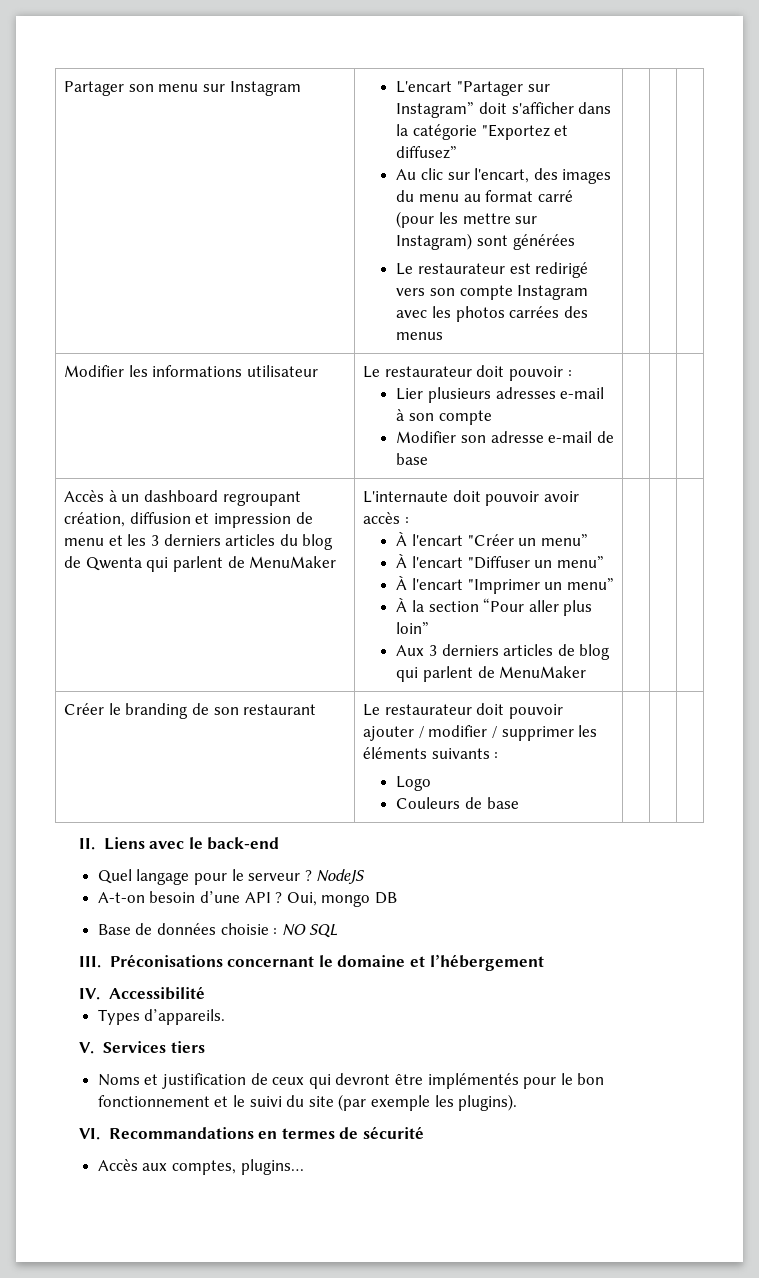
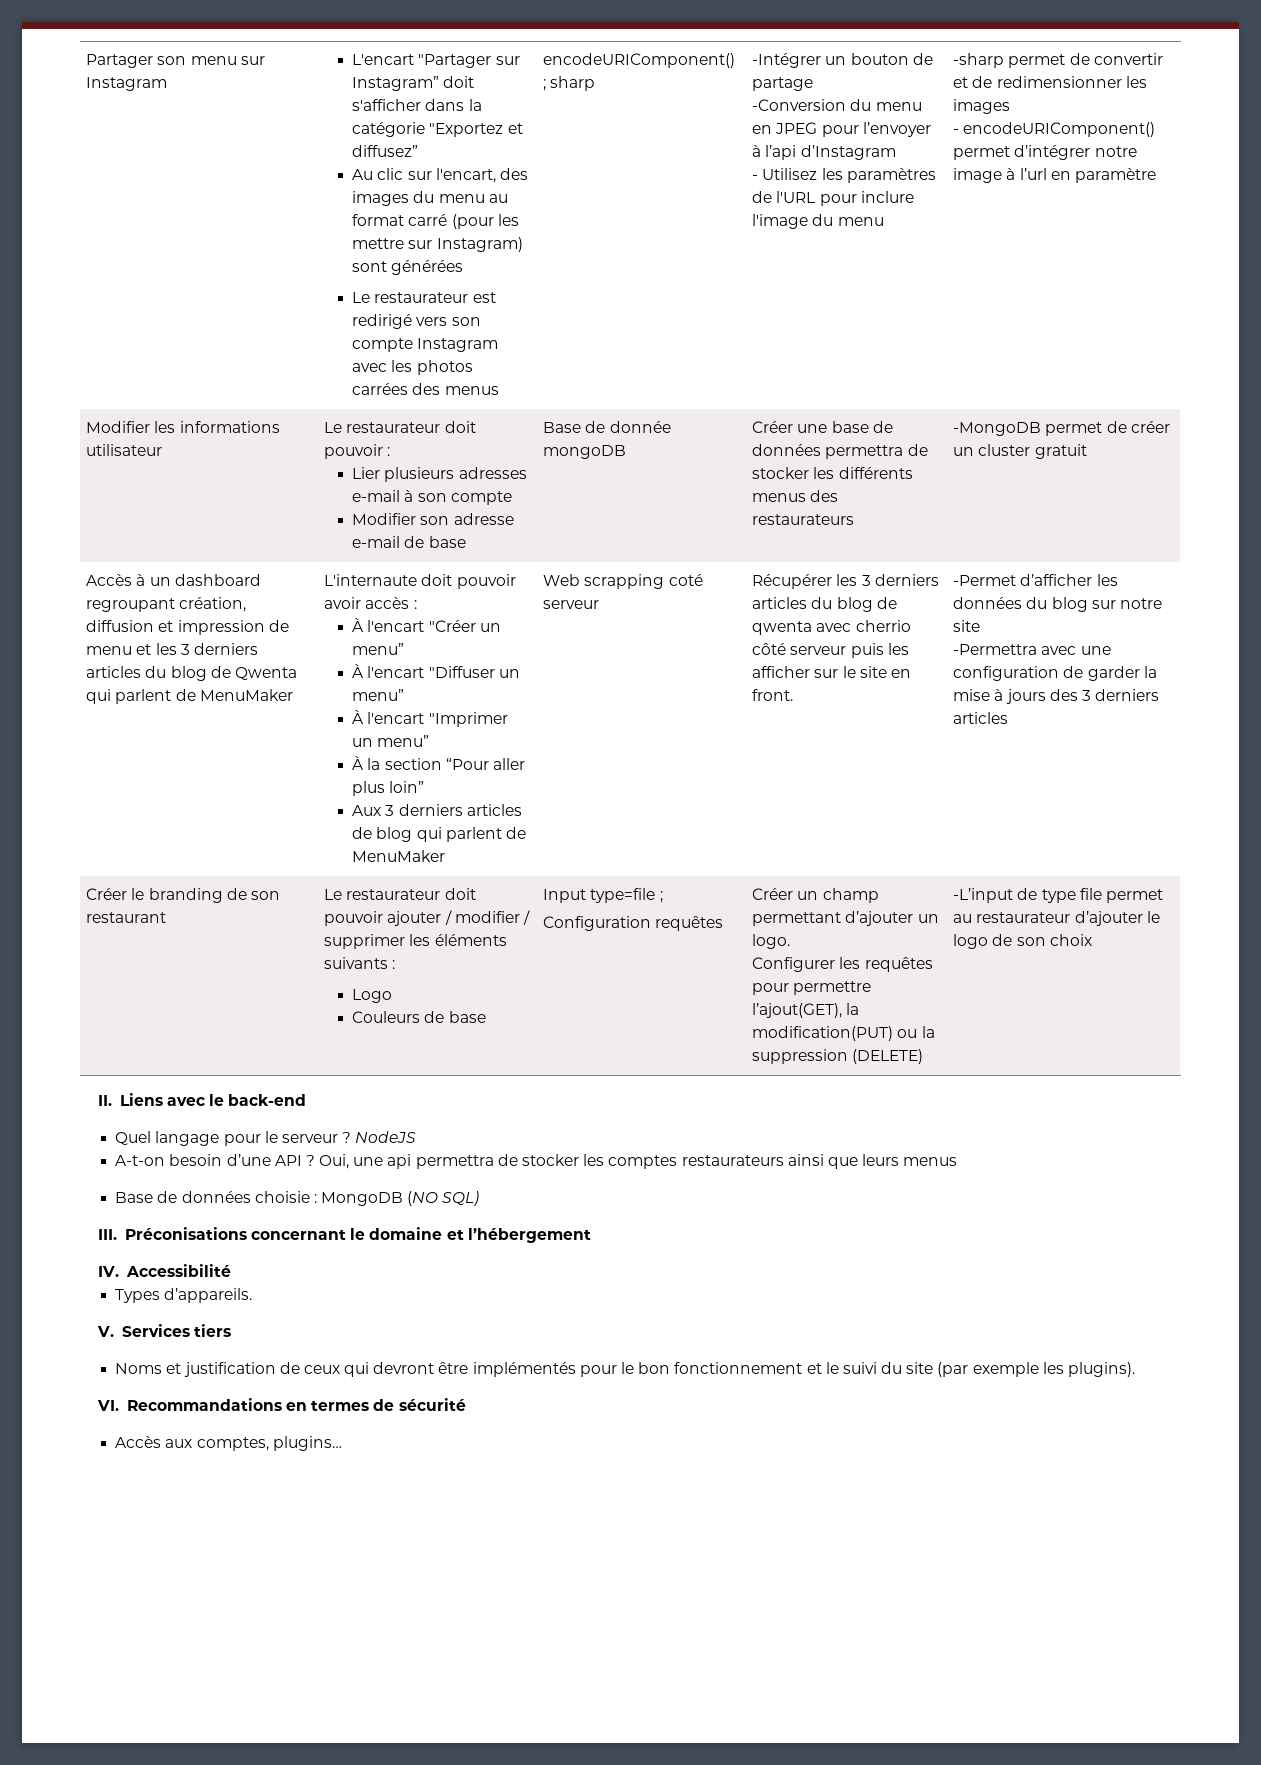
(444, 336) | | -> [543,53,736,68] [543,76,596,91] [752,53,933,68] [752,77,814,91] [752,99,922,111] [752,122,931,137] [752,145,896,160] [752,168,936,183] [752,191,914,206] [752,214,884,229] [953,53,1163,68] [953,76,1147,88] [953,99,1011,114] [953,122,1156,137] [953,145,1137,160] [953,168,1156,183] encodeURIComponent() ; sharp | -Intégrer un bouton de partage // -Conversion du menu en JPEG pour l’envoyer à l’api d’Instagram // - Utilisez les paramètres de l'URL pour inclure l'image du menu | -sharp permet de convertir et de redimensionner les images // - encodeURIComponent() permet d’intégrer notre image à l’url en paramètre
(429, 459) | | -> [543,421,671,433] [543,445,627,459] [752,421,893,433] [752,444,928,459] [752,467,913,479] [752,490,839,502] [752,514,855,525] [953,421,1170,436] [953,444,1087,459] Base de donnée mongoDB | Créer une base de données permettra de stocker les différents menus des restaurateurs | -MongoDB permet de créer un cluster gratuit
(587, 672) | | -> [543,574,703,589] [543,600,600,609] [752,574,939,589] [752,597,897,612] [752,620,911,635] [752,643,909,658] [752,666,911,678] [752,689,794,701] [953,574,1118,586] [953,597,1162,612] [953,620,981,632] [953,644,1111,655] [953,666,1157,681] [953,689,1160,704] [953,712,1009,724] Web scrapping coté serveur | Récupérer les 3 derniers articles du blog de qwenta avec cherrio côté serveur puis les afficher sur le site en front. | -Permet d’afficher les données du blog sur notre site // -Permettra avec une configuration de garder la mise à jours des 3 derniers articles
(519, 803) | | -> [543,888,663,903] [543,916,724,931] [752,888,879,903] [752,911,939,926] [752,934,791,949] [752,957,933,972] [752,981,872,995] [752,1003,860,1018] [752,1026,935,1041] [752,1049,924,1064] [953,888,1163,903] [953,911,1160,926] [953,934,1092,949] Input type=file ; // Configuration requêtes | Créer un champ permettant d’ajouter un logo. // Configurer les requêtes pour permettre l’ajout(GET), la modification(PUT) ou la suppression (DELETE) | -L’input de type file permet au restaurateur d’ajouter le logo de son choix
[321,892,397,907] mongo DB -> [353,1154,958,1169] une api permettra de stocker les comptes restaurateurs ainsi que leurs menus
[281,924,339,938] NO SQL -> [321,1191,480,1206] MongoDB (NO SQL)

